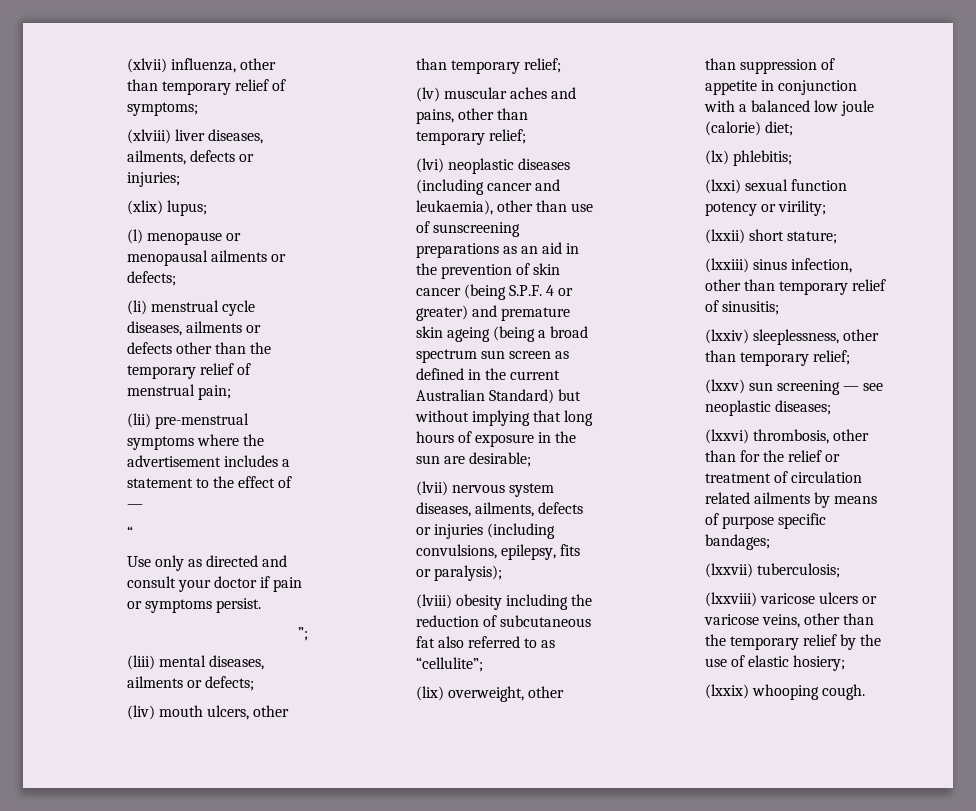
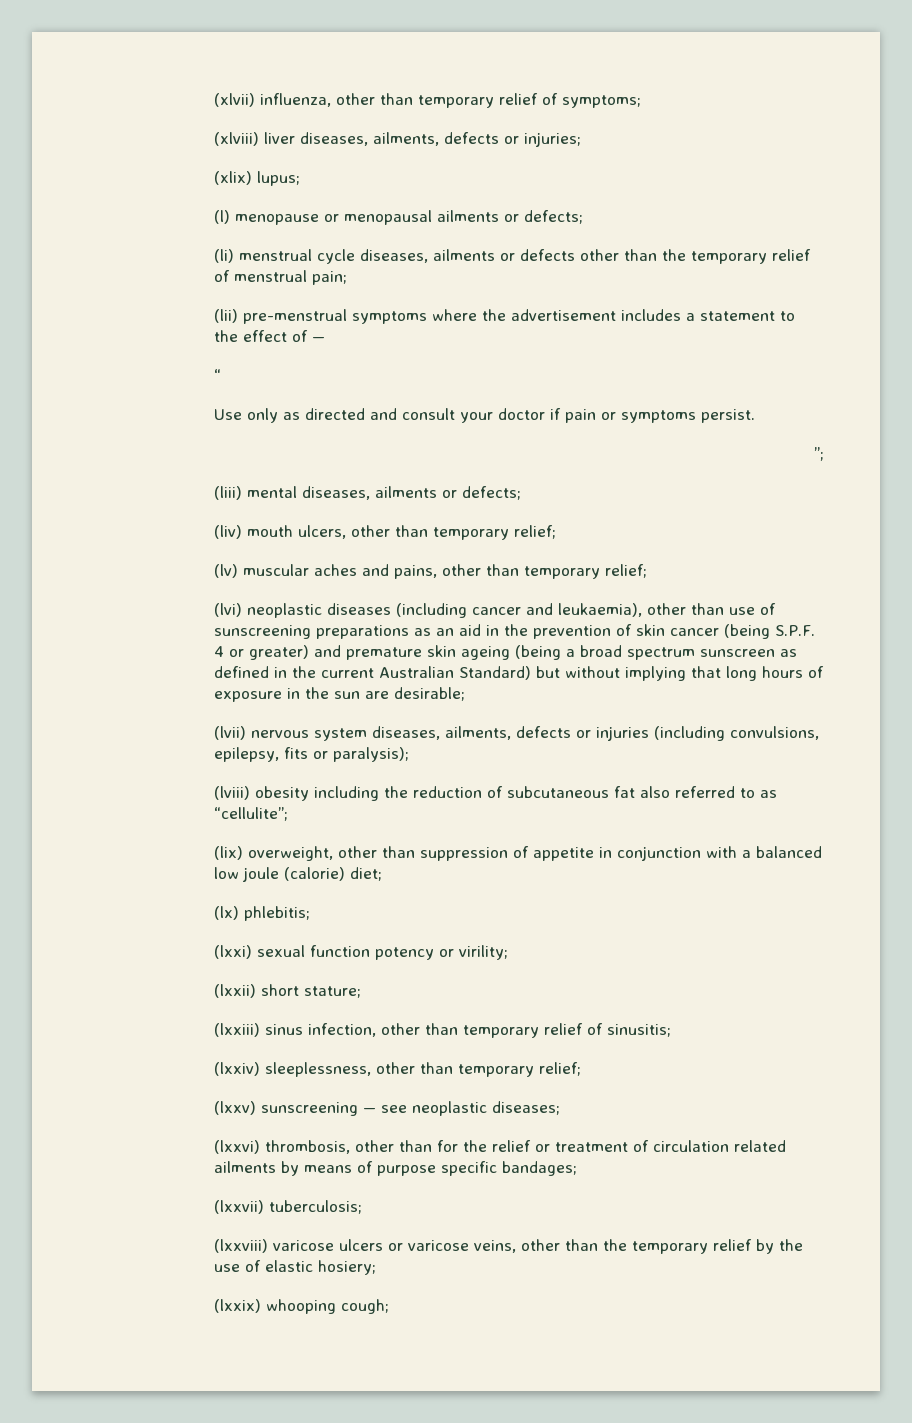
[480,350,552,359] sun screen -> [700,649,776,657] sunscreen
[748,380,841,395] sun screening -> [261,1102,359,1116] sunscreening
[822,684,866,700] cough. -> [341,1299,390,1314] cough;

